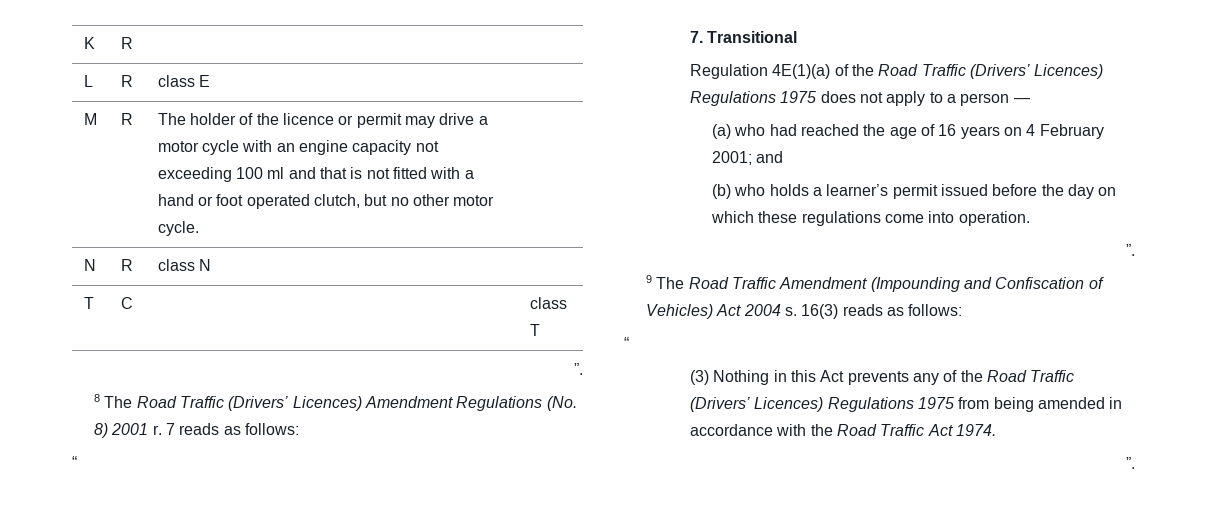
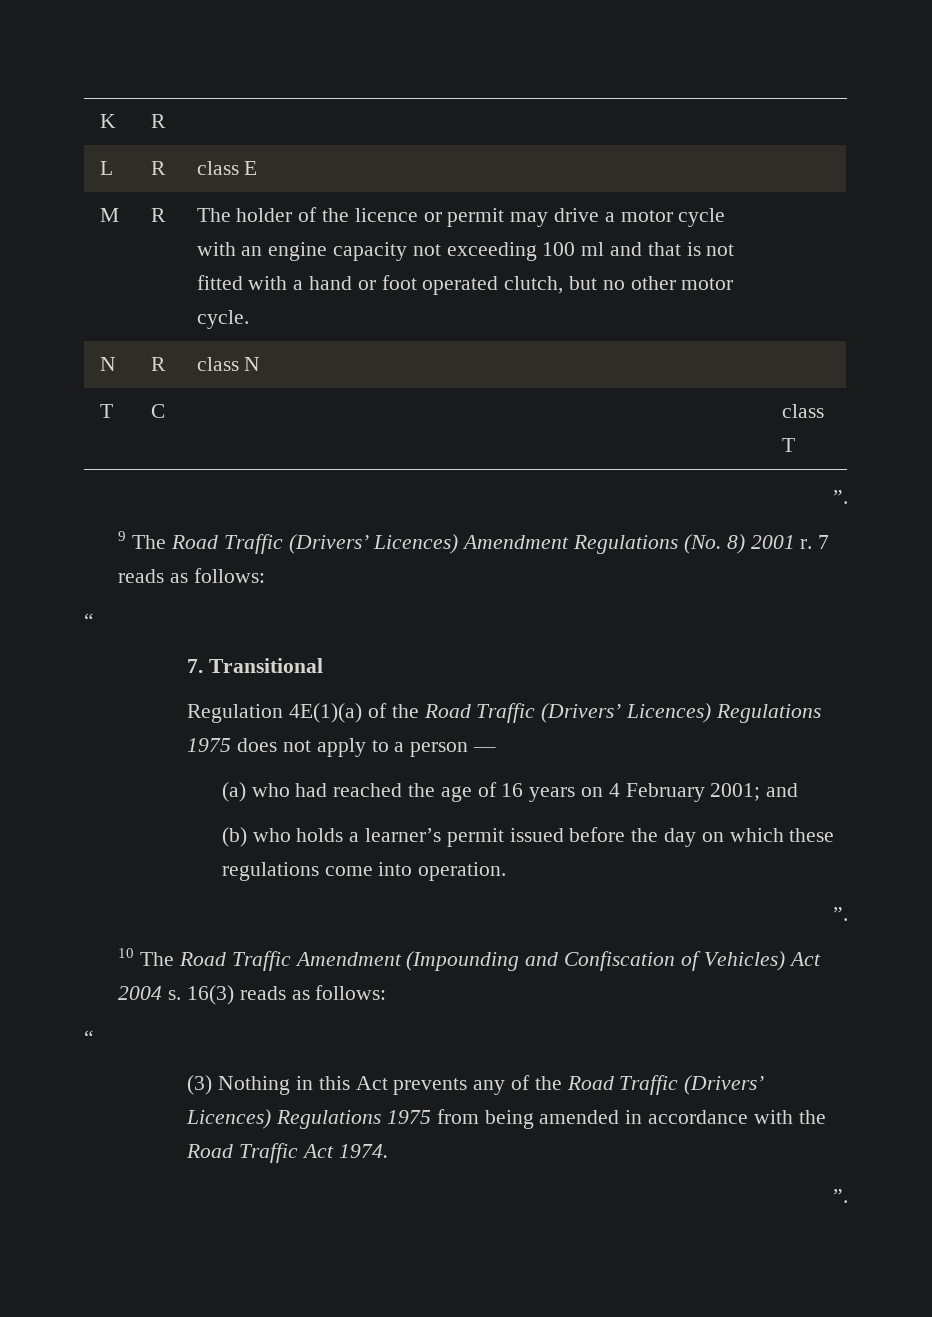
[94,394,101,402] 8 -> [118,531,127,541] 9
[646,275,653,283] 9 -> [118,948,135,958] 10

